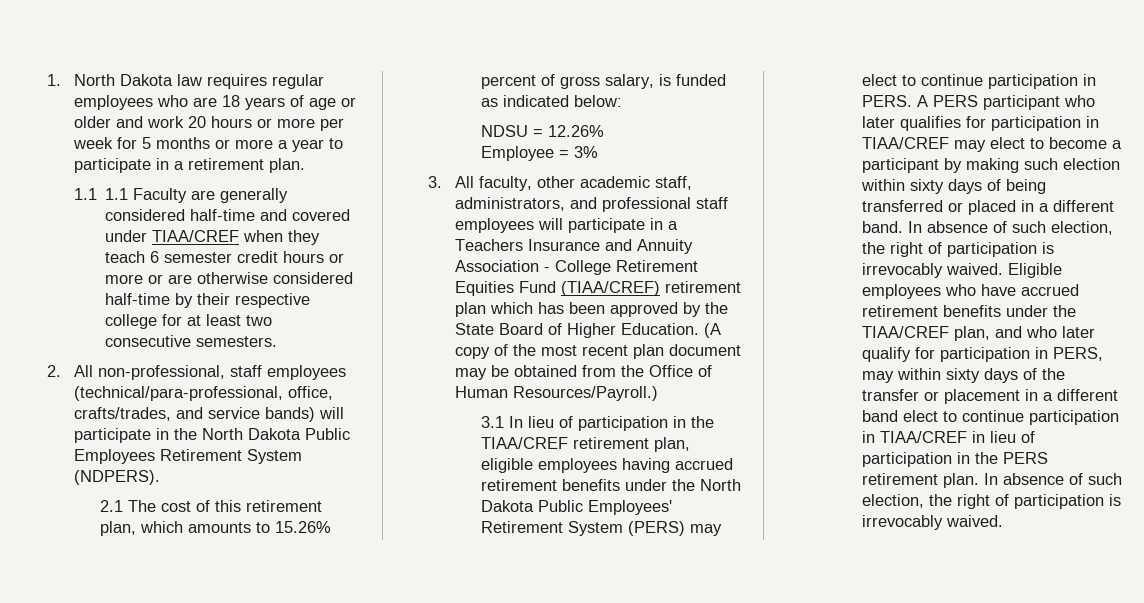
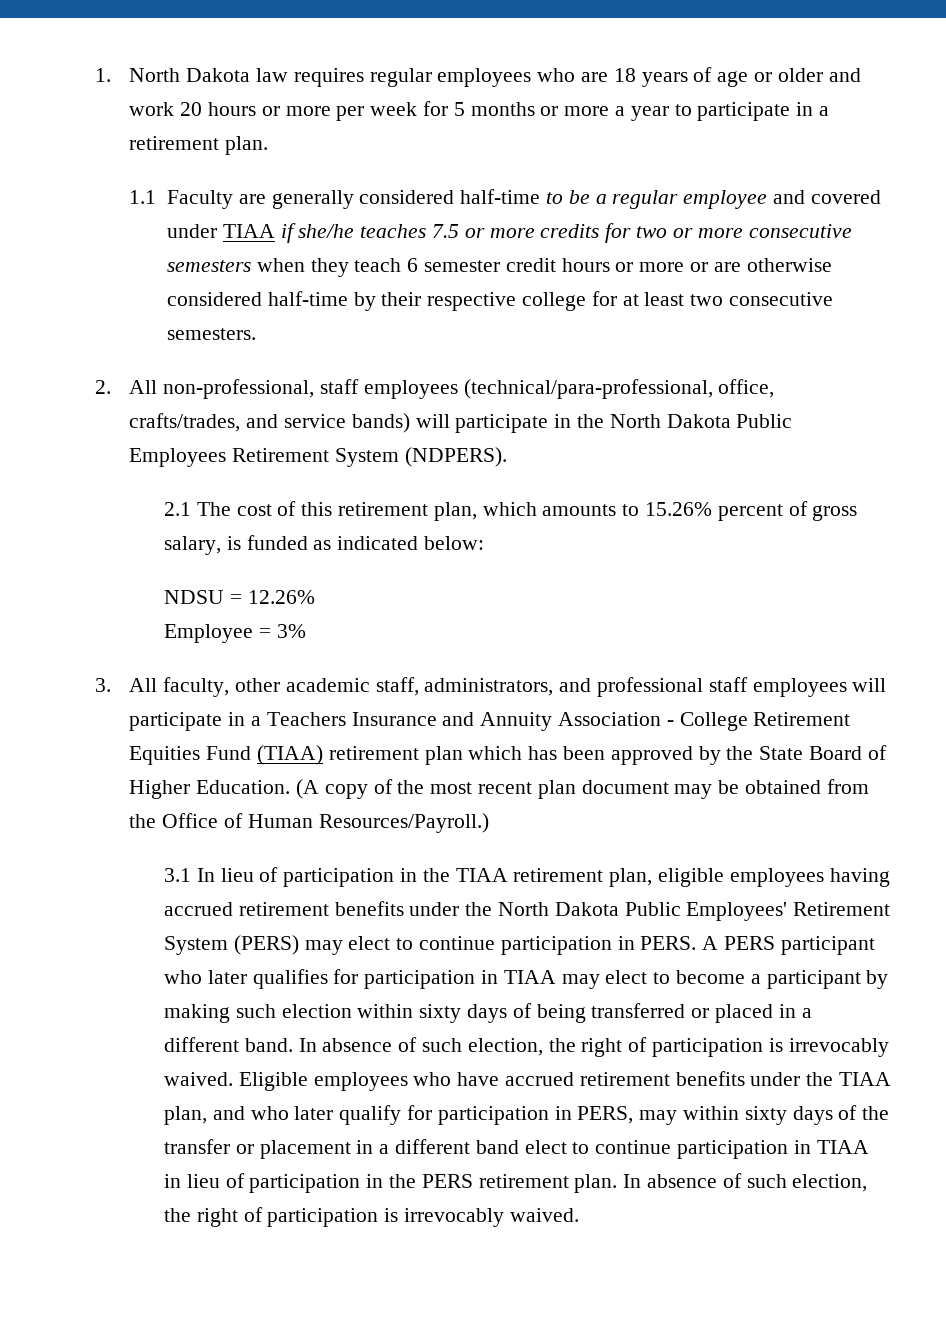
[105,188,129,200] 1.1 -> (157, 197) none
[260,209,351,221] [105,230,240,242] and covered under TIAA/CREF -> [546,190,881,209] [167,223,852,243] [167,260,252,272] to be a regular employee and covered under TIAA if she/he teaches 7.5 or more credits for two or more consecutive semesters
[560,281,660,296] (TIAA/CREF) -> [256,745,323,765] (TIAA)
[481,437,569,449] TIAA/CREF -> [455,868,508,882] TIAA
[862,137,950,149] TIAA/CREF -> [503,970,556,984] TIAA
[862,326,950,338] TIAA/CREF -> [838,1072,891,1086] TIAA
[880,431,968,443] TIAA/CREF -> [816,1140,869,1154] TIAA

